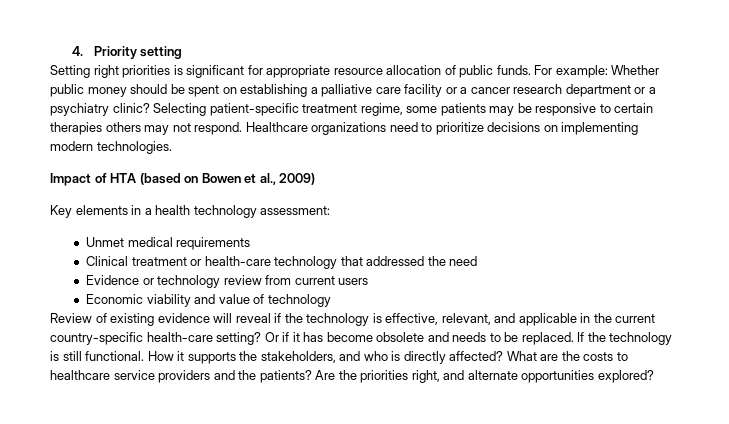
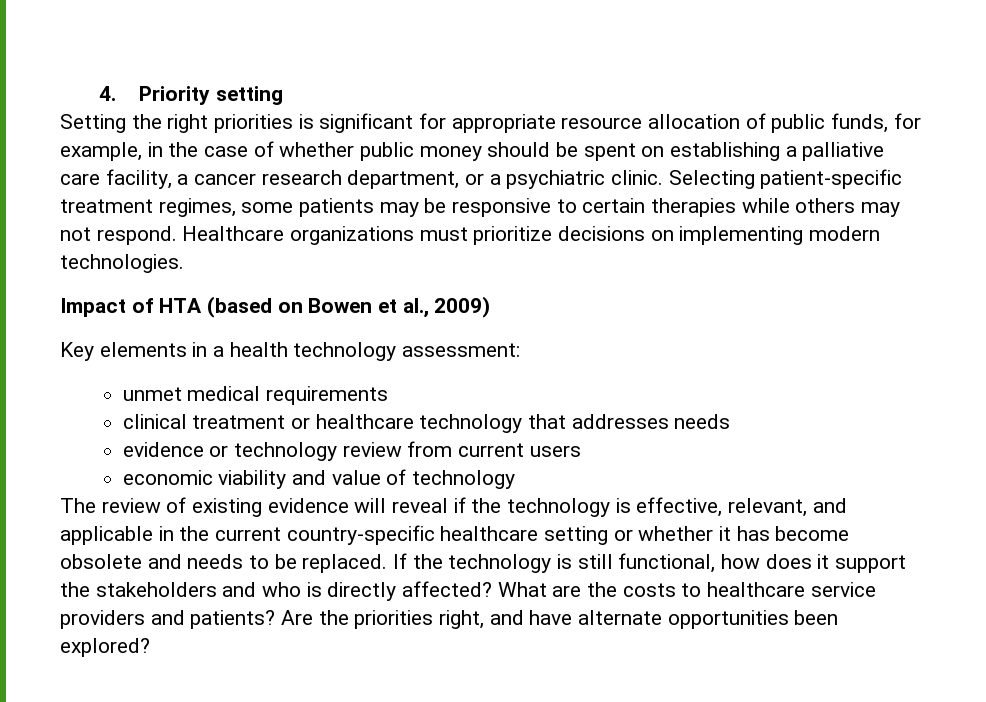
(90, 71) none -> [131,114,162,129] the
[496,65,660,78] funds. For example: Whether -> [831,113,921,133] [60,141,355,161] funds, for example, in the case of whether
[404,84,457,97] facility or -> [105,169,172,189] facility,
[565,84,656,97] [50,103,150,116] department or a psychiatry clinic? -> [347,170,664,189] department, or a psychiatric clinic.
[360,103,403,116] regime, -> [158,198,236,217] regimes,
(102, 128) none -> [741,198,790,213] while
[389,122,433,132] need to -> [419,227,468,241] must
[86,237,125,247] Unmet -> [122,387,182,401] unmet
[86,256,129,266] Clinical -> [122,414,187,429] clinical
[204,256,271,266] health-care -> [315,414,414,429] healthcare
[366,256,478,266] [86,275,140,285] addressed the need // Evidence -> [571,414,731,429] [122,442,204,457] addresses needs // evidence
[86,294,144,304] Economic -> [122,470,213,485] economic
[50,313,92,323] Review -> [60,498,161,513] The review
[146,332,290,345] health-care setting? Or if -> [440,526,714,545] healthcare setting or whether
[85,351,336,364] functional. How it supports the stakeholders, -> [618,553,907,573] [60,582,217,597] functional, how does it support the stakeholders
[238,370,257,380] the -> (185, 617) none
(465, 375) none -> [529,610,573,625] have
(595, 376) none -> [794,610,839,625] been

